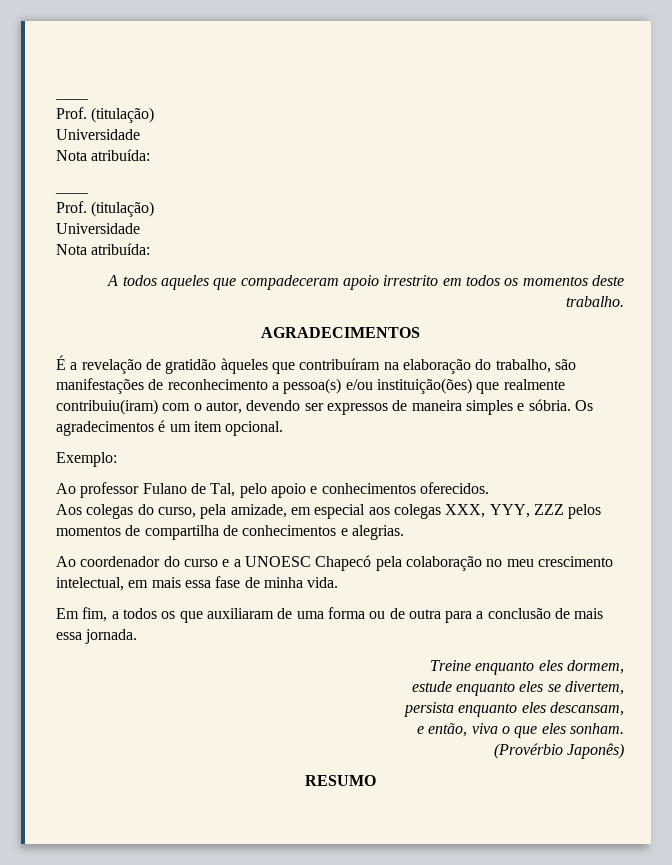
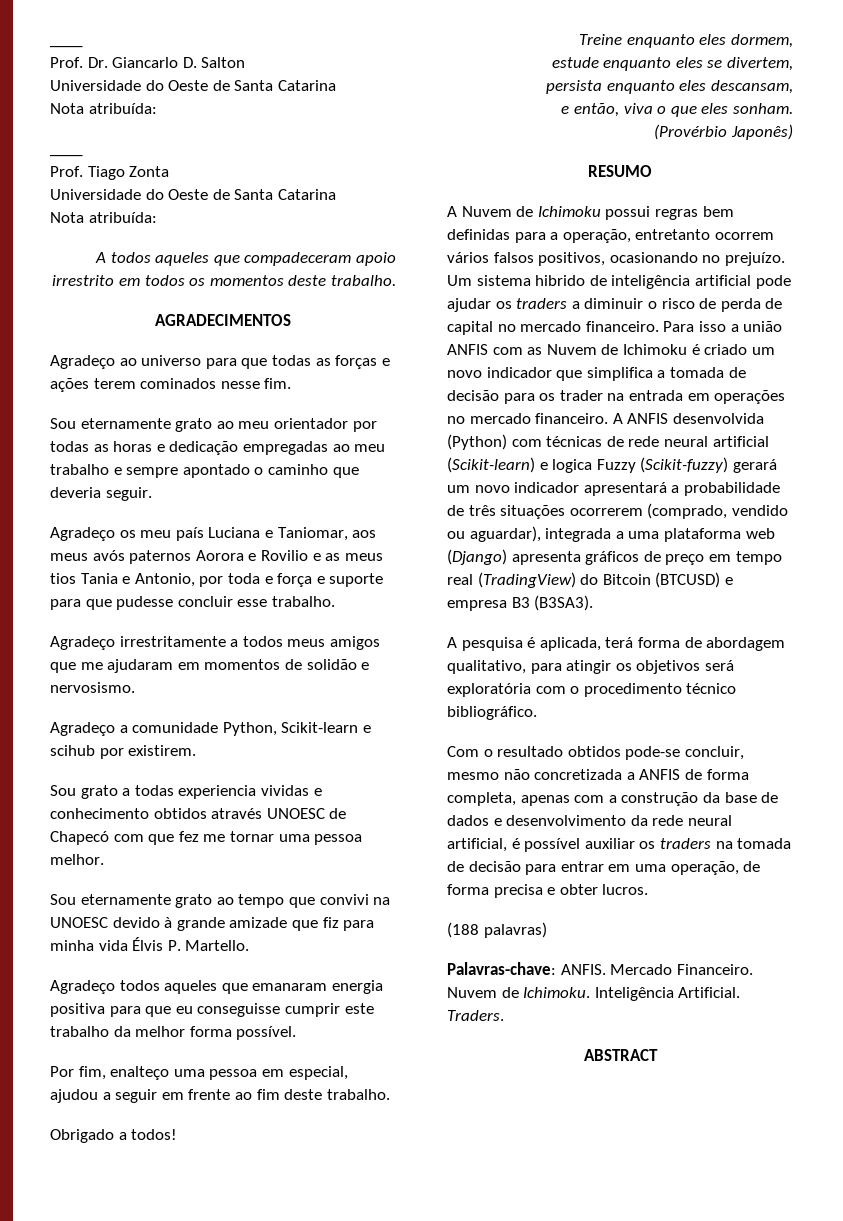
[55,98,89,100] [56,107,155,123] [56,129,140,140] ____ // Prof. (titulação) // Universidade -> [50,45,83,48] [50,57,246,68] [50,80,336,91] ____ // Prof. Dr. Giancarlo D. Salton // Universidade do Oeste de Santa Catarina
[91,201,155,217] [56,223,140,234] (titulação) // Universidade -> [87,166,170,180] [50,189,336,200] Tiago Zonta // Universidade do Oeste de Santa Catarina
[56,355,576,374] [56,378,565,394] [56,399,593,415] [56,420,284,436] [56,452,117,467] [56,482,489,498] [56,504,602,519] [56,525,404,540] [56,555,613,571] [56,576,339,591] [56,607,604,623] [56,629,138,644] É a revelação de gratidão àqueles que contribuíram na elaboração do trabalho, são manifestações de reconhecimento a pessoa(s) e/ou instituição(ões) que realmente contribuiu(iram) com o autor, devendo ser expressos de maneira simples e sóbria. Os agradecimentos é um item opcional. // Exemplo: // Ao professor Fulano de Tal, pelo apoio e conhecimentos oferecidos. // Aos colegas do curso, pela amizade, em especial aos colegas XXX, YYY, ZZZ pelos momentos de compartilha de conhecimentos e alegrias. // Ao coordenador do curso e a UNOESC Chapecó pela colaboração no meu crescimento intelectual, em mais essa fase de minha vida. // Em fim, a todos os que auxiliaram de uma forma ou de outra para a conclusão de mais essa jornada. -> [50,355,390,369] [50,378,292,392] [50,418,377,432] [50,441,386,455] [50,464,359,478] [50,487,152,501] [50,527,377,541] [50,550,383,564] [50,573,384,587] [50,596,335,610] [50,636,380,650] [50,659,370,673] [50,682,135,693] [50,722,371,736] [50,745,197,759] [50,785,322,799] [50,808,347,819] [50,831,363,845] [50,854,104,865] [50,894,391,908] [50,917,375,931] [50,937,250,951] [50,980,383,994] [50,1003,374,1017] [50,1026,297,1040] [50,1066,348,1080] [50,1089,390,1103] [50,1129,178,1143] Agradeço ao universo para que todas as forças e ações terem cominados nesse fim. // Sou eternamente grato ao meu orientador por todas as horas e dedicação empregadas ao meu trabalho e sempre apontado o caminho que deveria seguir. // Agradeço os meu país Luciana e Taniomar, aos meus avós paternos Aorora e Rovilio e as meus tios Tania e Antonio, por toda e força e suporte para que pudesse concluir esse trabalho. // Agradeço irrestritamente a todos meus amigos que me ajudaram em momentos de solidão e nervosismo. // Agradeço a comunidade Python, Scikit-learn e scihub por existirem. // Sou grato a todas experiencia vividas e conhecimento obtidos através UNOESC de Chapecó com que fez me tornar uma pessoa melhor. // Sou eternamente grato ao tempo que convivi na UNOESC devido à grande amizade que fiz para minha vida Élvis P. Martello. // Agradeço todos aqueles que emanaram energia positiva para que eu conseguisse cumprir este trabalho da melhor forma possível. // Por fim, enalteço uma pessoa em especial, ajudou a seguir em frente ao fim deste trabalho. // Obrigado a todos!
(376, 780) none -> [447,206,734,220] [447,229,774,243] [447,252,785,266] [447,275,791,289] [447,298,783,312] [447,321,783,335] [447,344,775,355] [447,367,746,381] [447,390,786,404] [447,413,764,424] [447,434,769,450] [447,457,777,473] [447,482,780,496] [447,503,788,519] [447,526,775,542] [447,549,782,565] [447,572,733,588] [447,595,594,611] [447,637,786,651] [447,660,734,674] [447,683,737,697] [447,706,537,720] [447,746,744,760] [447,769,749,780] [447,792,779,806] [447,815,732,826] [447,838,792,852] [447,861,761,875] [447,884,649,898] [447,922,547,938] [447,962,753,975] [447,987,741,1001] [447,1010,504,1021] [583,1049,658,1061] // A Nuvem de Ichimoku possui regras bem definidas para a operação, entretanto ocorrem vários falsos positivos, ocasionando no prejuízo. Um sistema hibrido de inteligência artificial pode ajudar os traders a diminuir o risco de perda de capital no mercado financeiro. Para isso a união ANFIS com as Nuvem de Ichimoku é criado um novo indicador que simplifica a tomada de decisão para os trader na entrada em operações no mercado financeiro. A ANFIS desenvolvida (Python) com técnicas de rede neural artificial (Scikit-learn) e logica Fuzzy (Scikit-fuzzy) gerará um novo indicador apresentará a probabilidade de três situações ocorrerem (comprado, vendido ou aguardar), integrada a uma plataforma web (Django) apresenta gráficos de preço em tempo real (TradingView) do Bitcoin (BTCUSD) e empresa B3 (B3SA3). // A pesquisa é aplicada, terá forma de abordagem qualitativo, para atingir os objetivos será exploratória com o procedimento técnico bibliográfico. // Com o resultado obtidos pode-se concluir, mesmo não concretizada a ANFIS de forma completa, apenas com a construção da base de dados e desenvolvimento da rede neural artificial, é possível auxiliar os traders na tomada de decisão para entrar em uma operação, de forma precisa e obter lucros. // (188 palavras) // Palavras-chave: ANFIS. Mercado Financeiro. Nuvem de Ichimoku. Inteligência Artificial. Traders. // ABSTRACT

